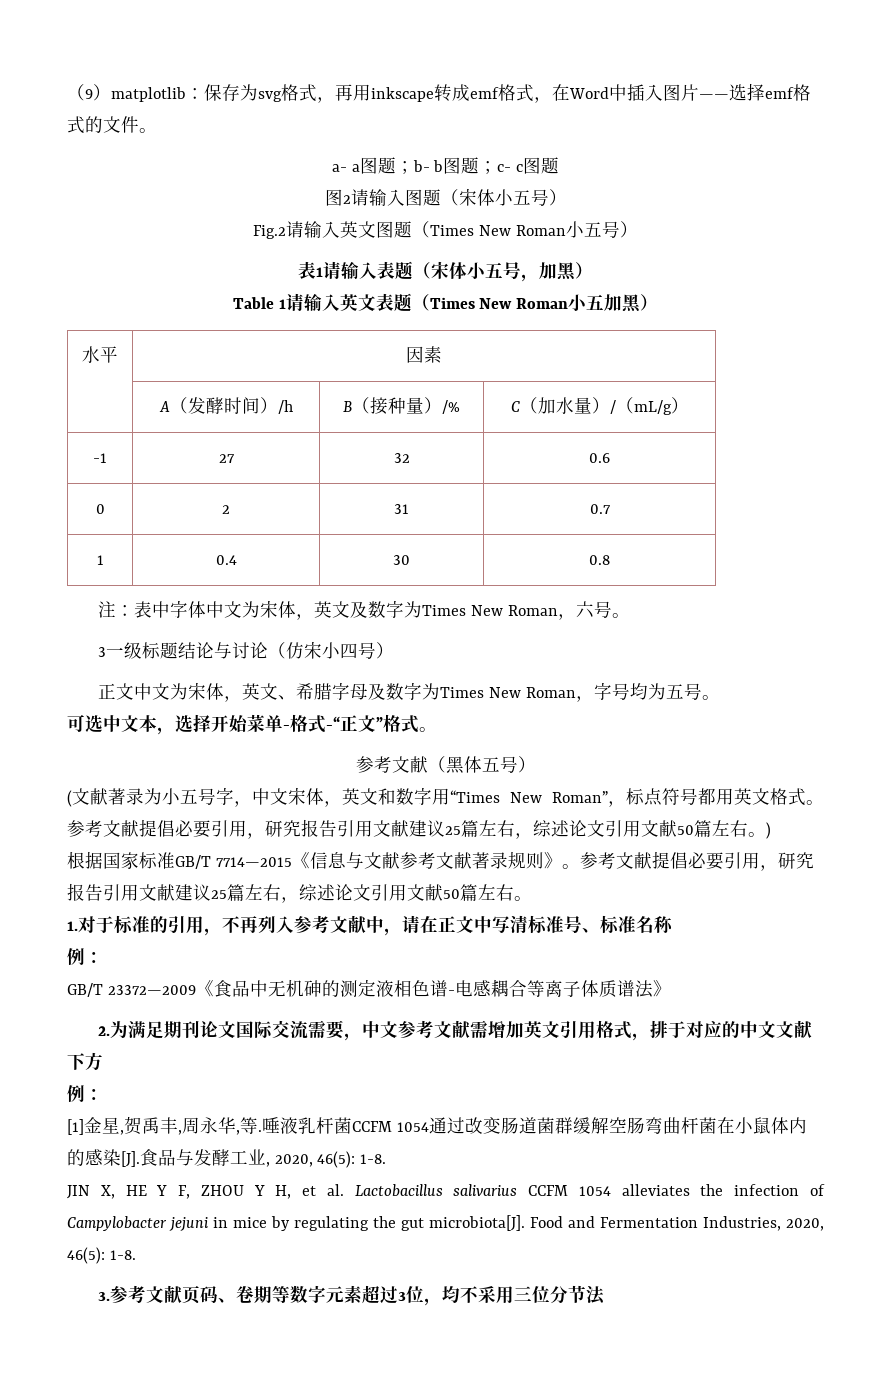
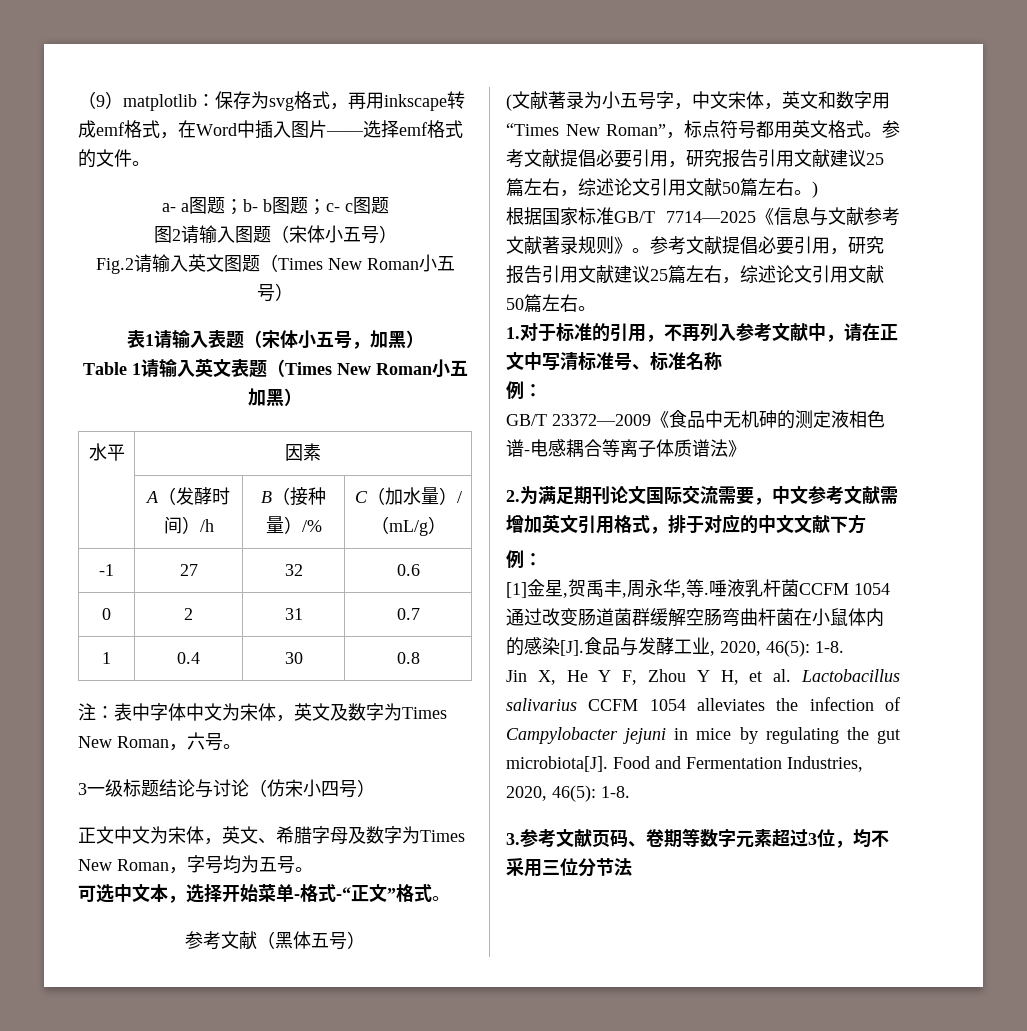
[215,857,292,867] 7714—2015 -> [666,211,756,223] 7714—2025
[67,1185,147,1199] JIN X, HE -> [506,670,588,685] Jin X, He
[200,1185,244,1196] ZHOU -> [648,669,686,682] Zhou

